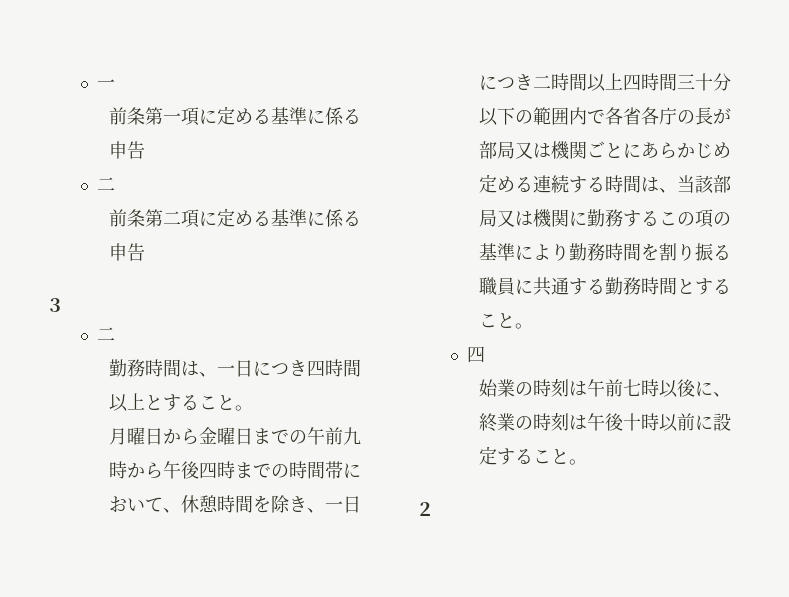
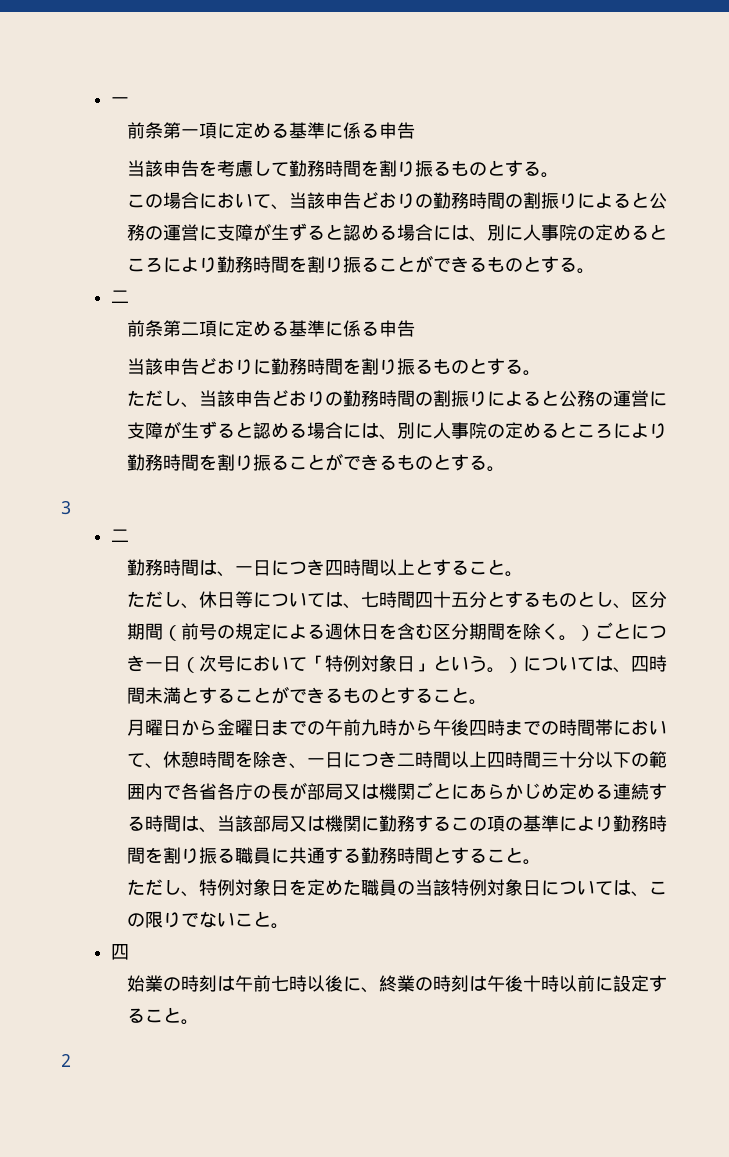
(146, 150) none -> [126,160,559,178] [126,192,667,210] [126,223,667,242] [126,255,595,274] // 当該申告を考慮して勤務時間を割り振るものとする。 // この場合において、当該申告どおりの勤務時間の割振りによると公務の運営に支障が生ずると認める場合には、別に人事院の定めるところにより勤務時間を割り振ることができるものとする。
(146, 252) none -> [126,358,541,376] [126,390,667,408] [126,421,667,440] [126,453,505,472] // 当該申告どおりに勤務時間を割り振るものとする。 // ただし、当該申告どおりの勤務時間の割振りによると公務の運営に支障が生ずると認める場合には、別に人事院の定めるところにより勤務時間を割り振ることができるものとする。
(254, 408) none -> [126,591,667,609] [126,622,667,641] [126,655,667,673] [126,686,487,705] // ただし、休日等については、七時間四十五分とするものとし、区分期間（前号の規定による週休日を含む区分期間を除く。）ごとにつき一日（次号において「特例対象日」という。）については、四時間未満とすることができるものとすること。
(534, 326) none -> [126,879,667,897] [126,911,289,929] // ただし、特例対象日を定めた職員の当該特例対象日については、この限りでないこと。

